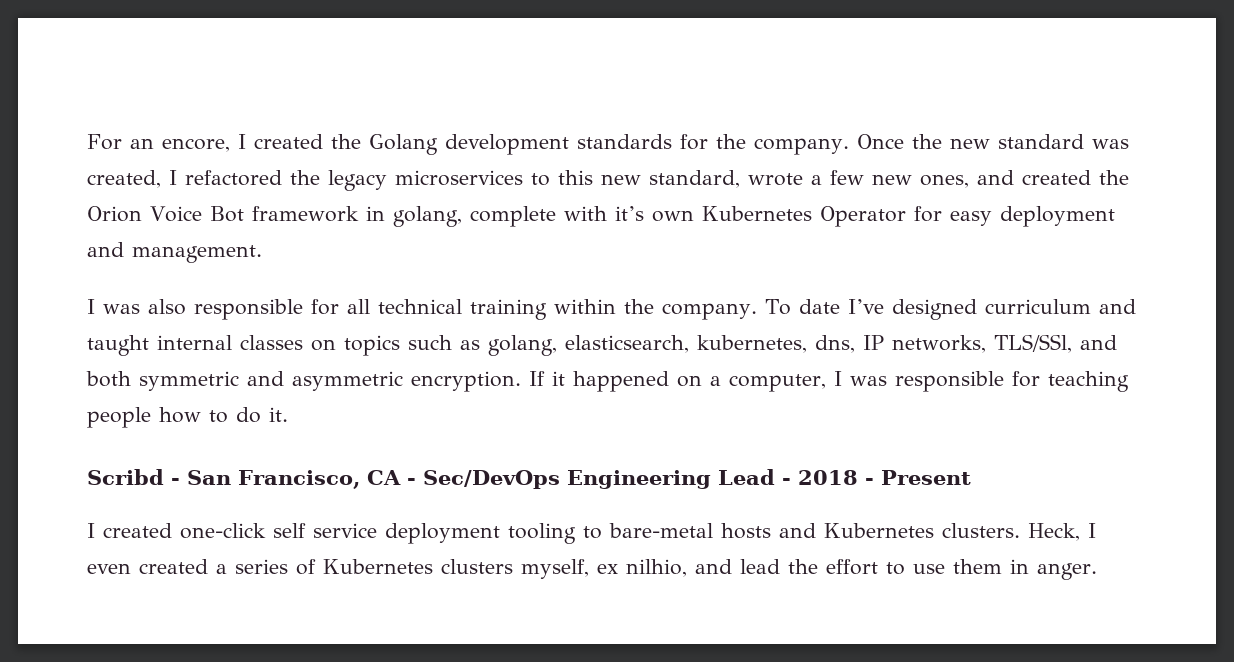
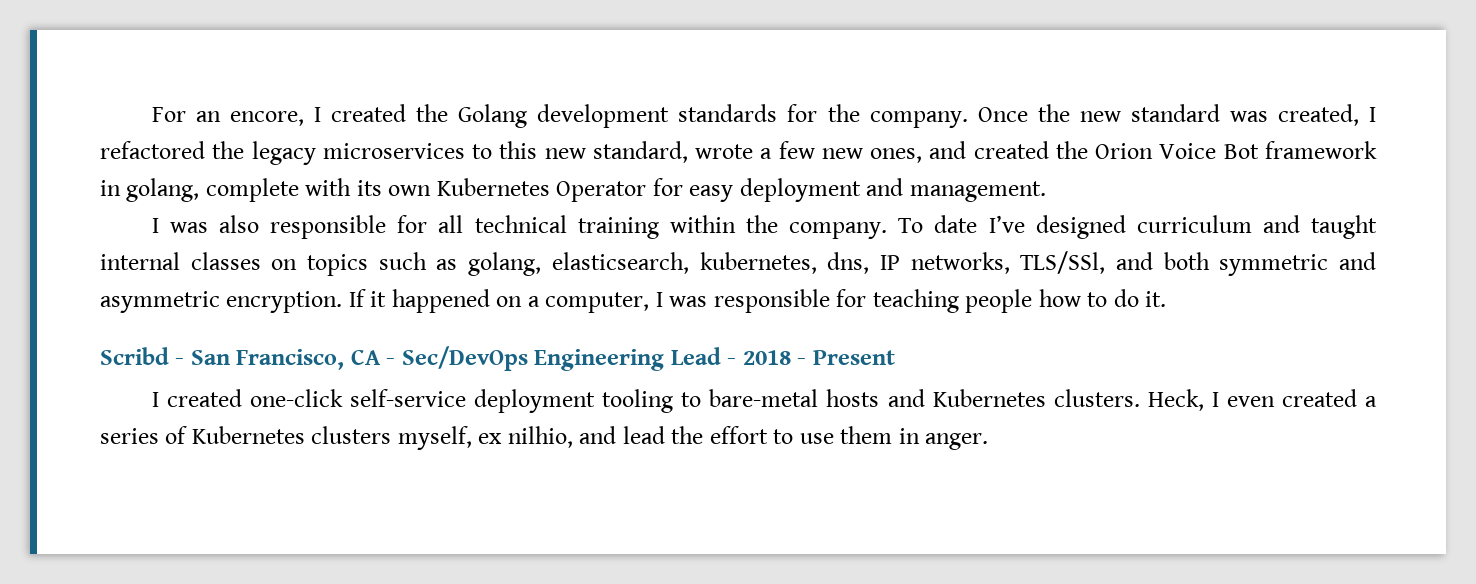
[614,206,644,221] it’s -> [356,180,382,196] its
[273,523,377,538] self service -> [350,389,467,407] self-service

